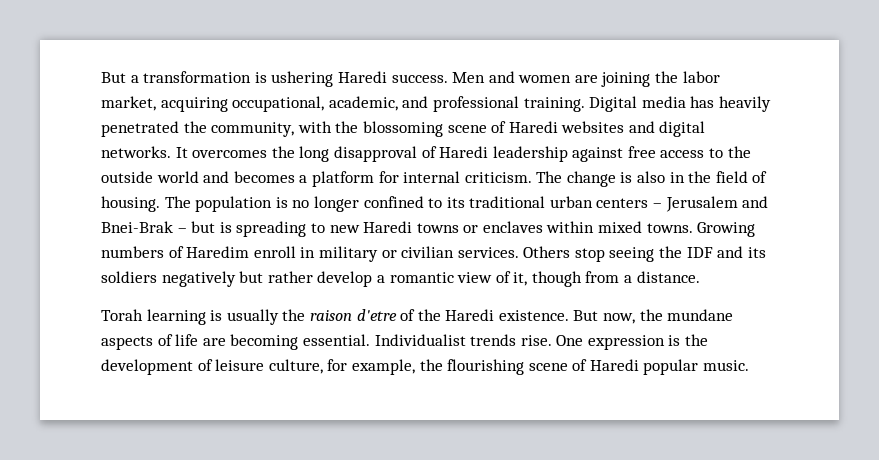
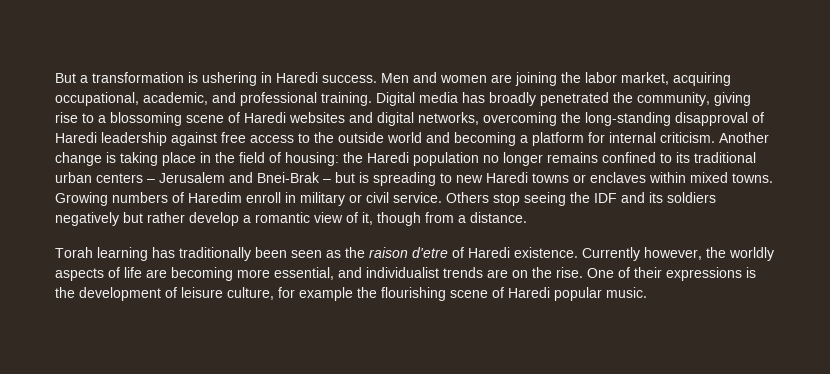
(334, 79) none -> [261,72,272,83] in
[718,96,771,112] heavily -> [489,92,536,106] broadly
[297,121,359,133] with the -> [714,92,751,106] [55,112,106,123] giving rise to a
[101,146,330,162] networks. It overcomes the long -> [418,112,671,126] networks, overcoming the long-standing
[233,171,295,183] becomes -> [454,132,516,146] becoming
[536,171,563,183] The -> [719,132,769,143] Another
[637,171,666,183] also -> [120,152,196,166] taking place
[101,196,288,212] housing. The population is -> [285,152,479,166] housing: the Haredi population
(359, 204) none -> [547,152,598,163] remains
[401,246,519,258] civilian services. -> [366,192,442,203] civil service.
[210,309,279,325] is usually -> [152,247,341,261] has traditionally been seen as
[417,309,441,321] the -> (464, 252) none
[573,309,734,324] But now, the mundane -> [582,247,774,261] Currently however, the worldly
[302,334,665,350] essential. Individualist trends rise. One expression -> [237,267,742,281] more essential, and individualist trends are on the rise. One of their expressions
[351,359,415,375] example, -> [299,287,353,301] example

